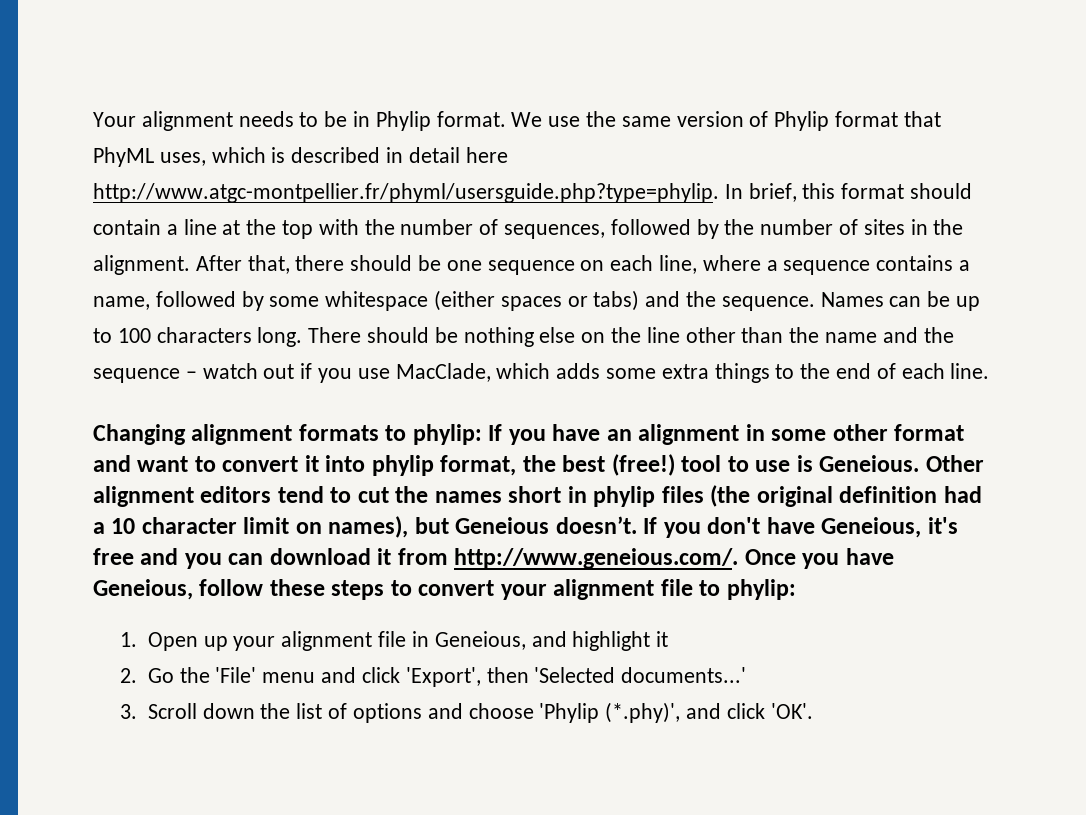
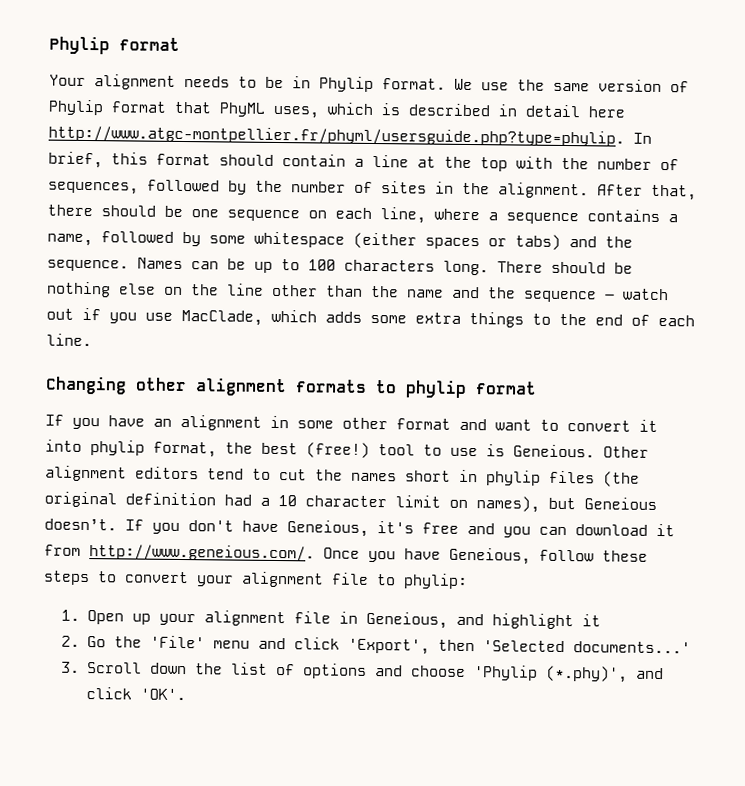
(93, 119) none -> [49,36,180,55] Phylip format //
(186, 434) none -> [136,377,187,392] other
[412,424,482,445] phylip: -> [405,380,537,398] phylip format //

